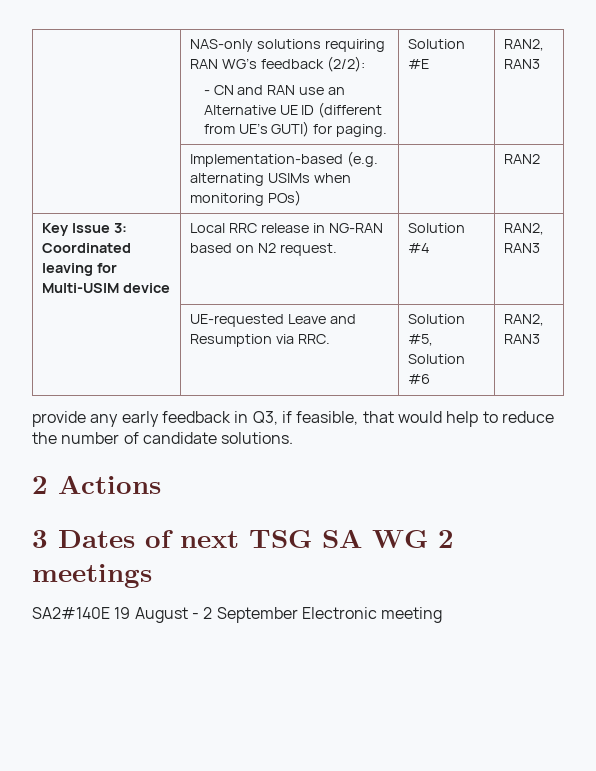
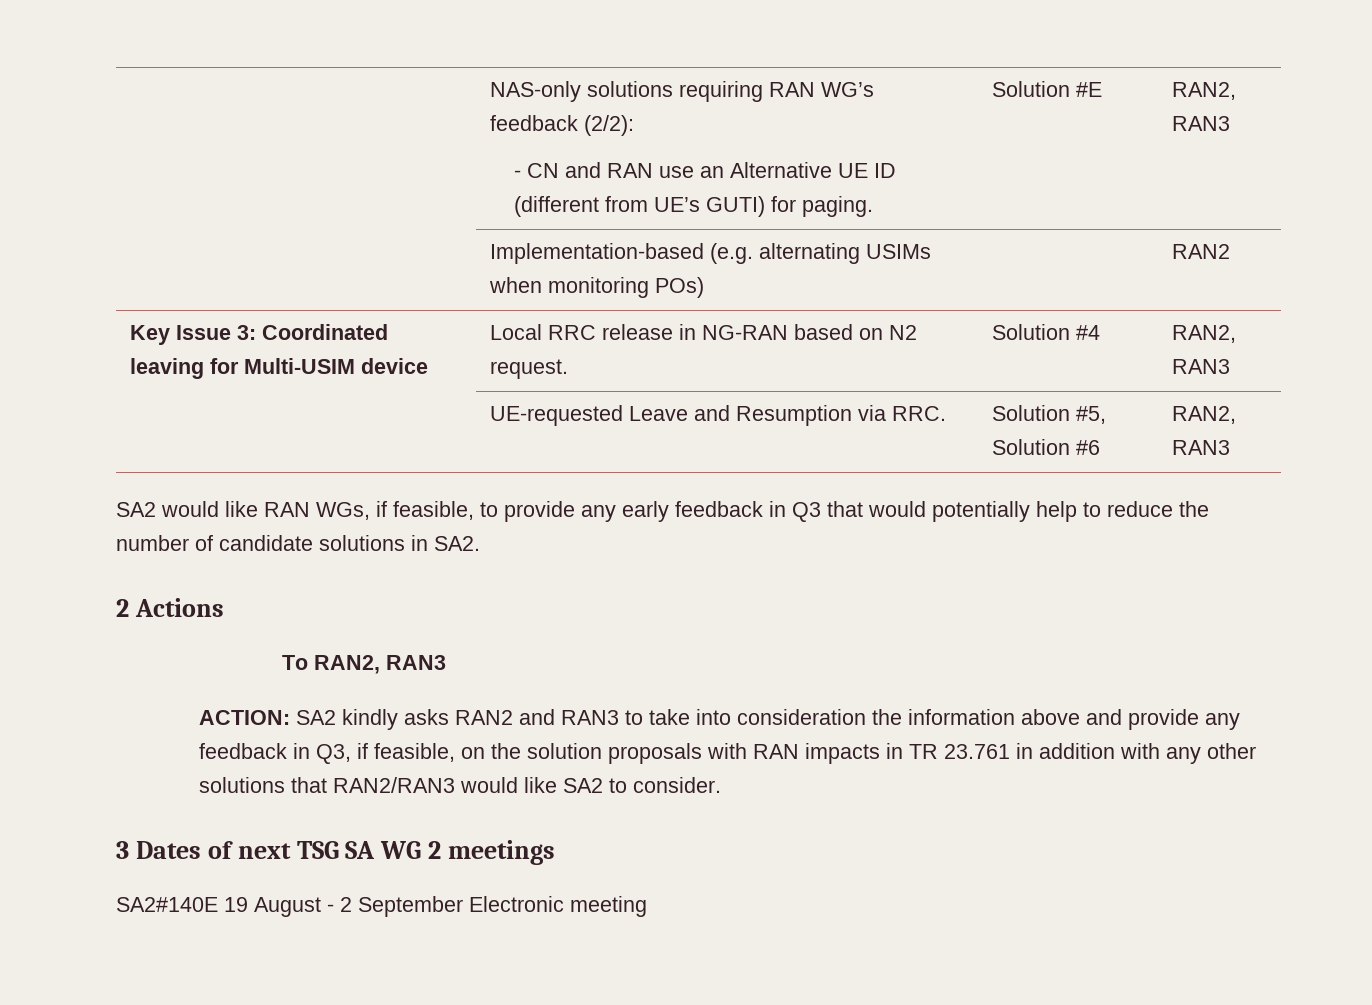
(541, 339) none -> [116,501,498,520] SA2 would like RAN WGs, if feasible, to
[252,411,359,425] Q3, if feasible, -> [792,502,821,522] Q3
(442, 417) none -> [932,501,1030,522] potentially
[221,432,294,444] solutions. -> [319,535,480,551] solutions in SA2.
(161, 484) none -> [281,655,446,674] [198,709,1240,730] [198,743,1256,764] [198,777,721,793] // To RAN2, RAN3 // ACTION: SA2 kindly asks RAN2 and RAN3 to take into consideration the information above and provide any feedback in Q3, if feasible, on the solution proposals with RAN impacts in TR 23.761 in addition with any other solutions that RAN2/RAN3 would like SA2 to consider.

